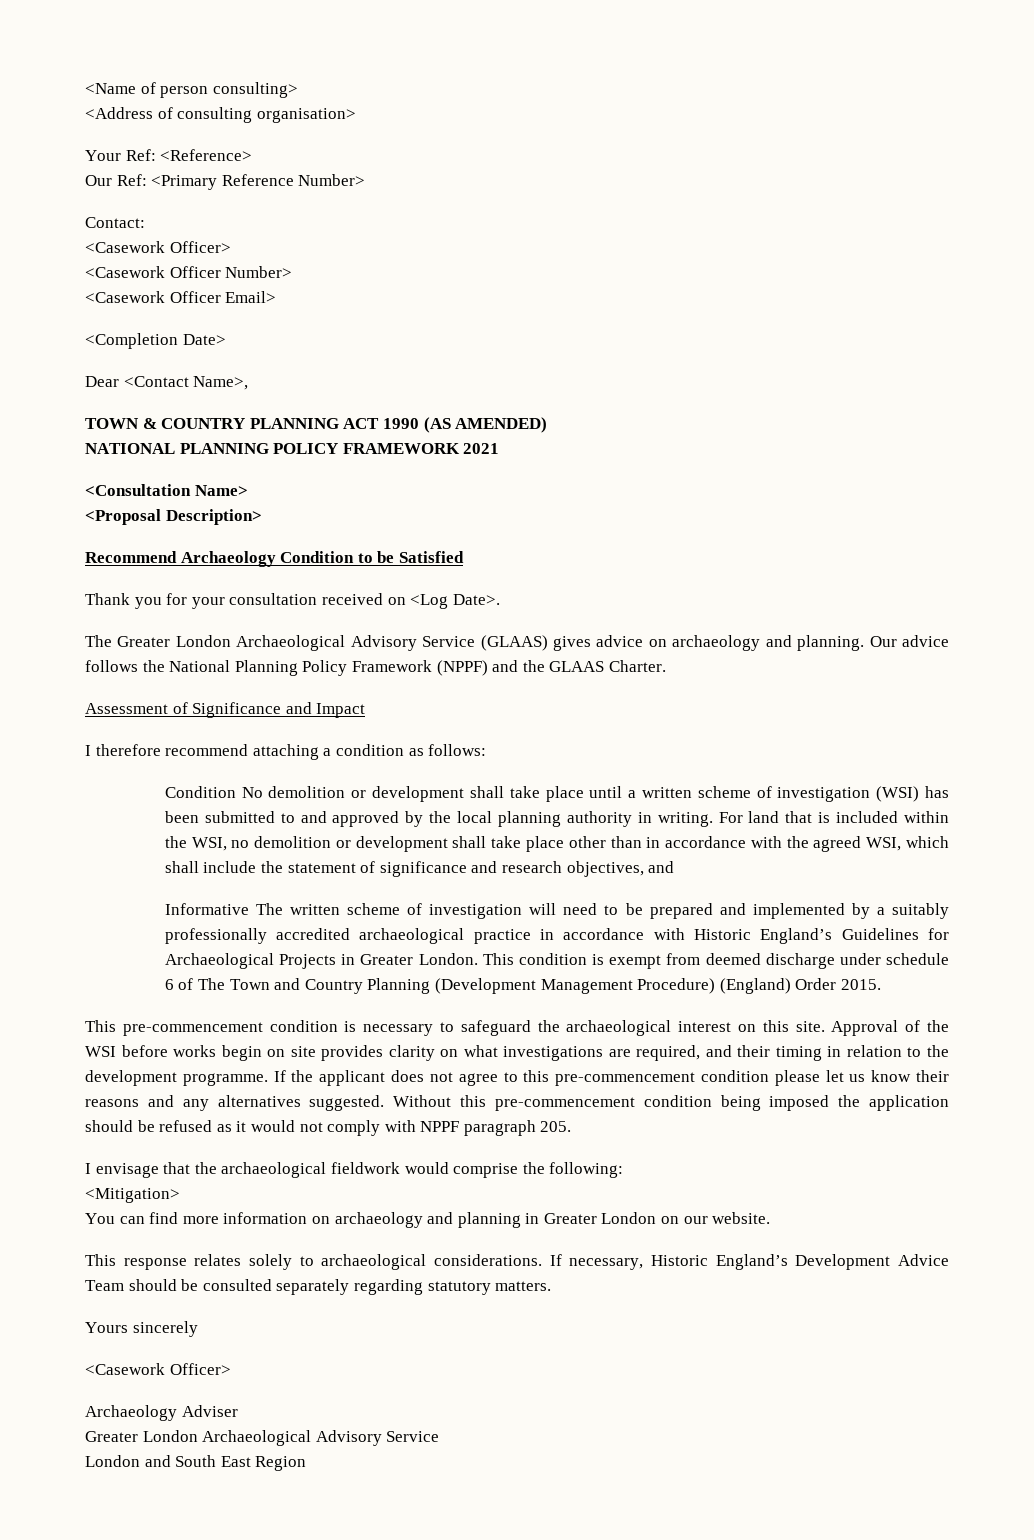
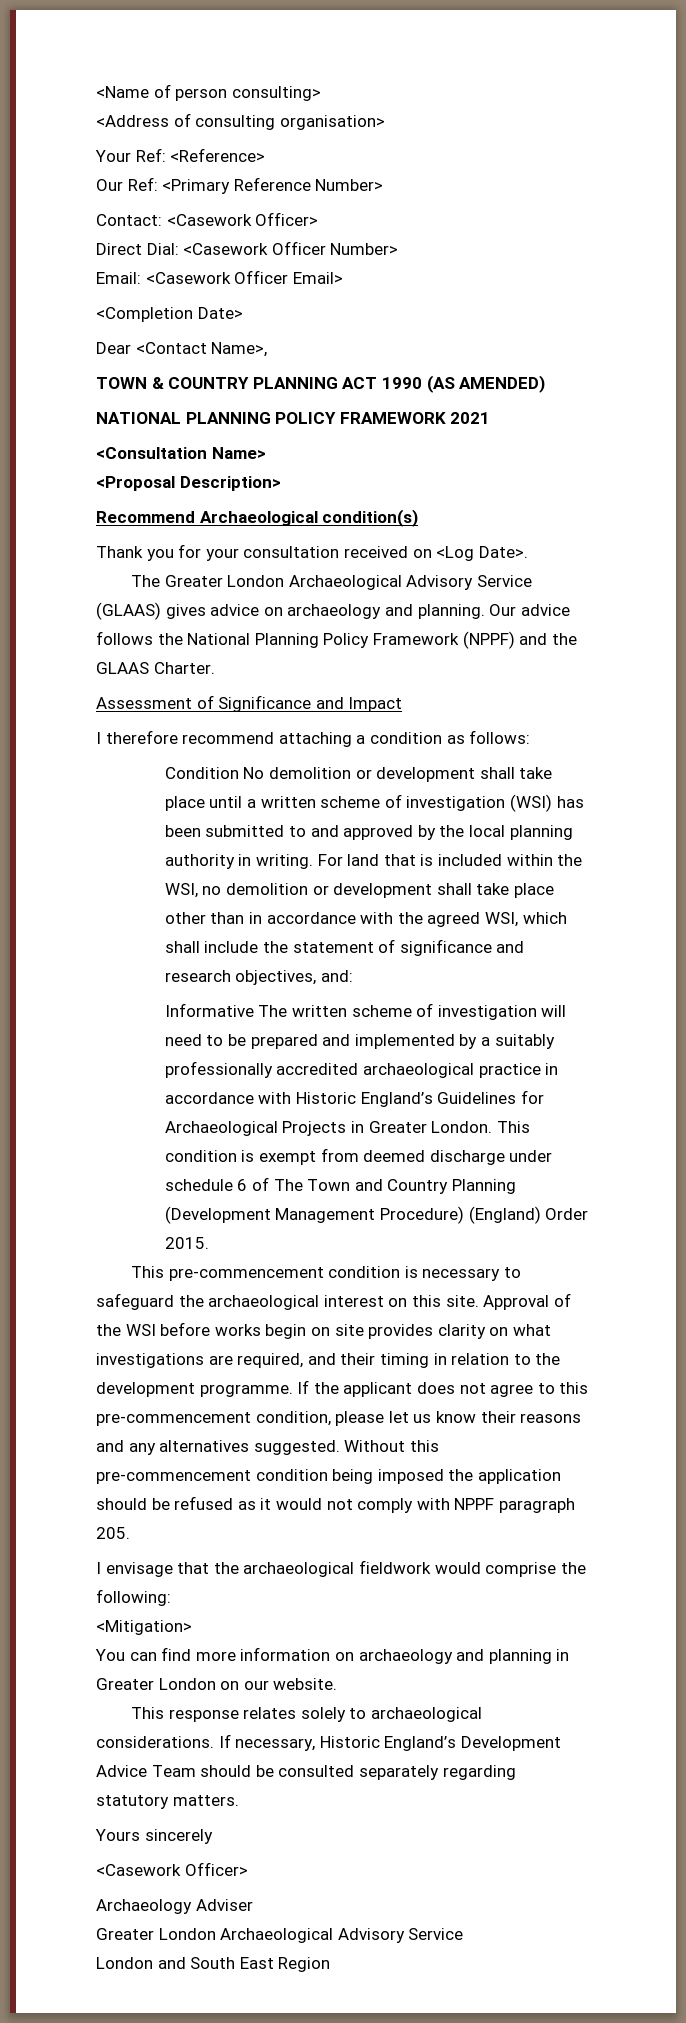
[85,241,231,253] // <Casework Officer> // -> [166,212,319,226] [96,243,179,255] <Casework Officer> // Direct Dial:
(293, 272) none -> [96,272,141,284] Email:
[180,551,464,567] Archaeology Condition to be Satisfied -> [199,509,419,527] Archaeological condition(s)
[648,861,675,873] and -> [321,970,354,982] and:
[700,1070,769,1082] condition -> [255,1411,331,1426] condition,

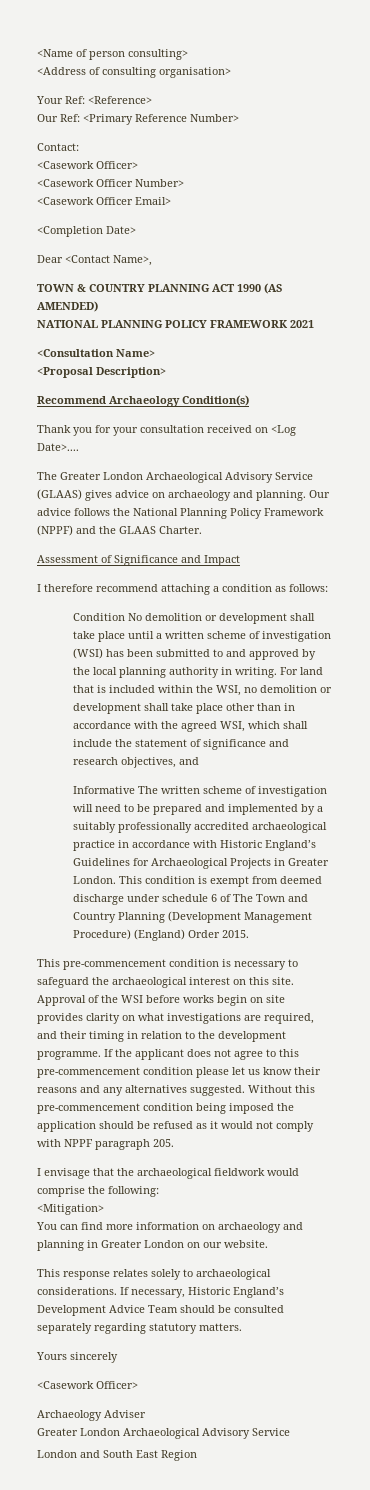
[166,212,319,226] [96,243,179,255] <Casework Officer> // Direct Dial: -> [37,161,138,169] // <Casework Officer> //
[96,272,141,284] Email: -> (184, 183) none
[199,509,419,527] Archaeological condition(s) -> [109,395,249,407] Archaeology Condition(s)
[478,546,528,558] Date>. -> [37,443,79,451] Date>....
[321,970,354,982] and: -> [179,757,200,765] and
[255,1411,331,1426] condition, -> [143,1067,193,1075] condition

